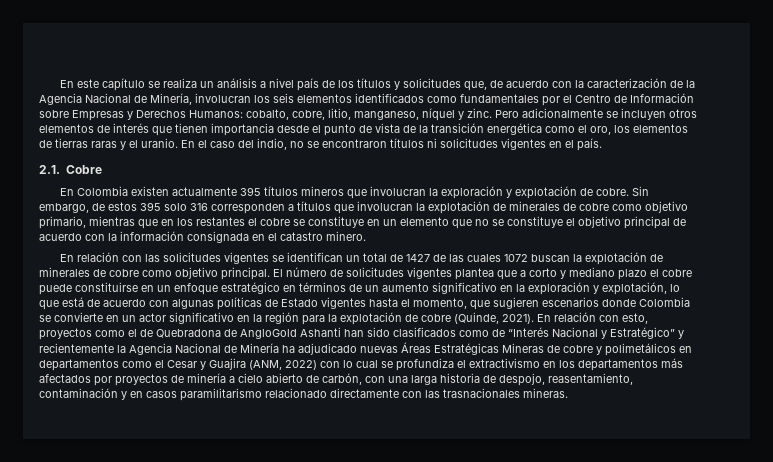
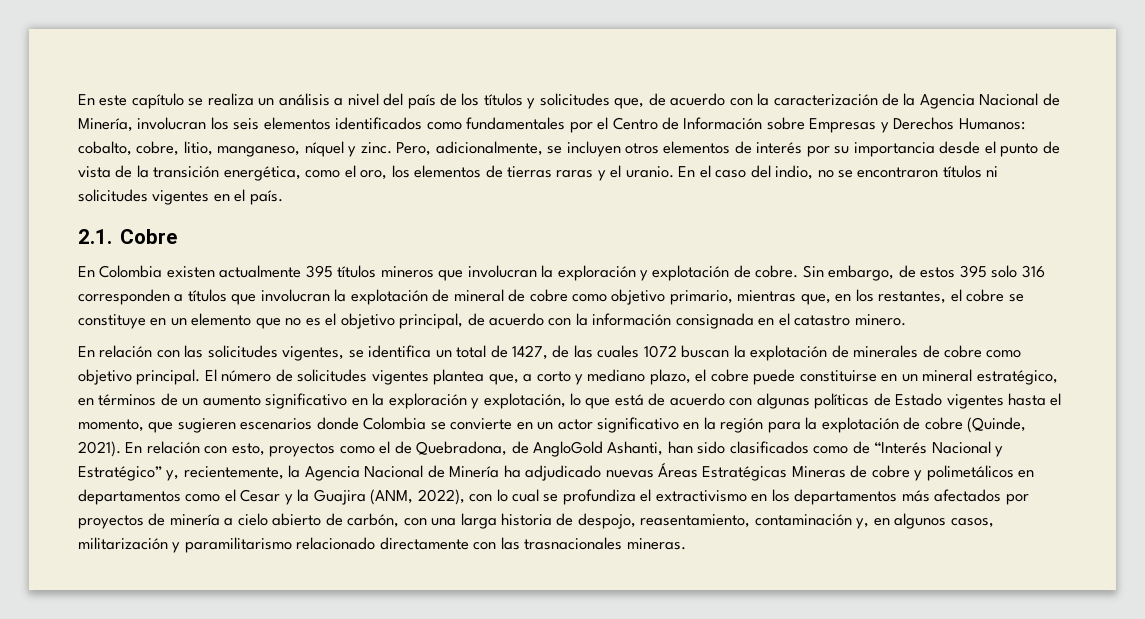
(295, 83) none -> [383,93,404,106] del
[495,108,603,118] Pero adicionalmente -> [396,141,543,156] Pero, adicionalmente,
[152,123,208,136] que tienen -> [806,146,850,157] por su
[487,123,542,135] energética -> [223,166,301,181] energética,
[509,201,560,211] minerales -> [453,289,504,302] mineral
[138,217,245,229] que en los restantes -> [800,289,947,305] que, en los restantes,
[492,216,563,228] se constituye -> [305,318,321,326] es
[624,216,670,229] principal -> [399,313,464,329] principal,
[224,252,344,264] vigentes se identifican -> [282,345,432,361] vigentes, se identifica
[406,254,431,262] 1427 -> [512,345,549,360] 1427,
[497,270,517,280] que -> [488,374,519,385] que,
[618,269,647,280] plazo -> [649,369,691,385] plazo,
[174,282,280,295] enfoque estratégico -> [922,369,1058,385] mineral estratégico,
[156,329,221,338] Quebradona -> [416,441,508,456] Quebradona,
[300,327,341,337] Ashanti -> [607,441,664,456] Ashanti,
[678,330,684,339] [39,343,114,353] y recientemente -> [166,466,284,481] y, recientemente,
(206, 365) none -> [297,489,310,502] la
[285,360,317,370] 2022) -> [417,489,465,505] 2022),
[121,391,177,400] y en casos -> [856,513,994,529] [78,537,181,553] y, en algunos casos, militarización y

